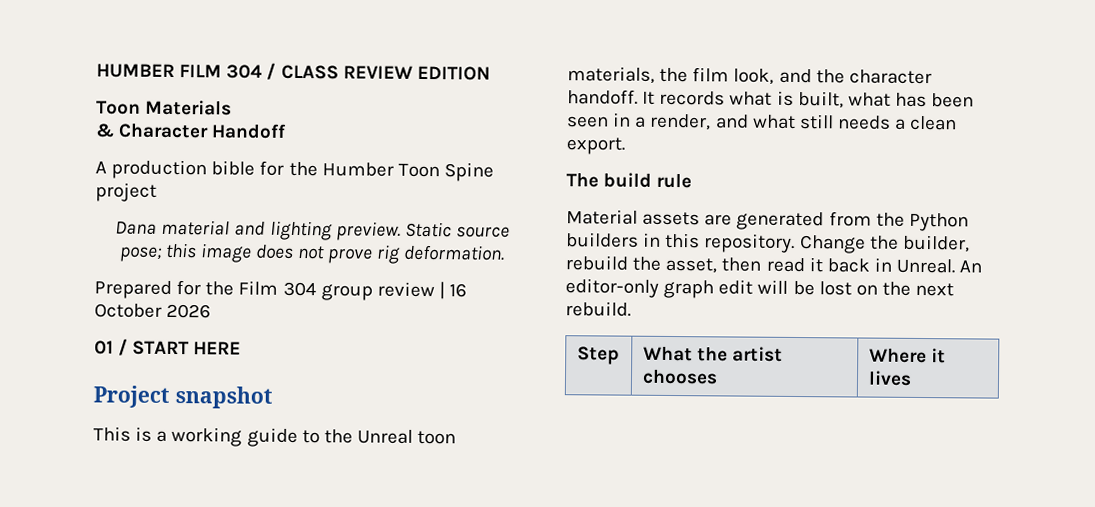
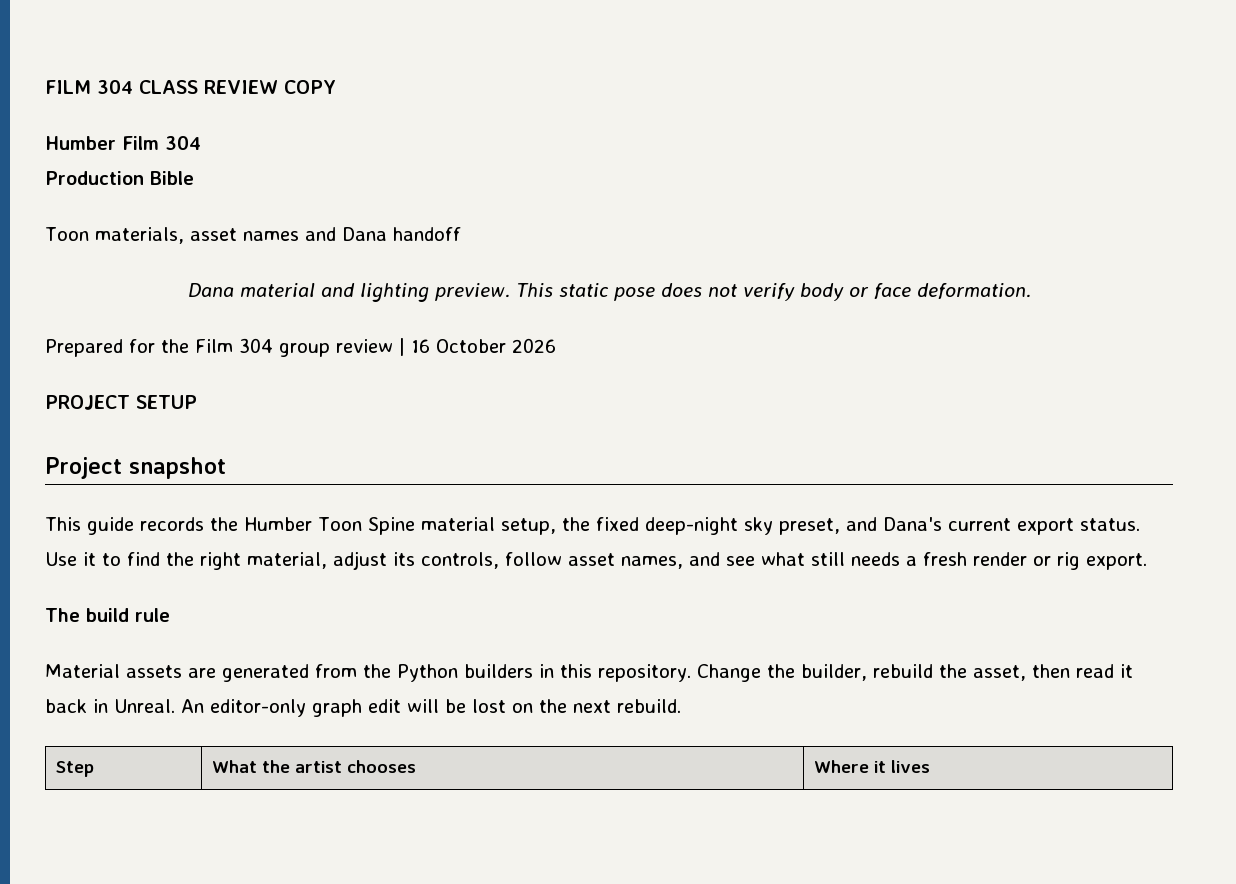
[96,63,175,78] HUMBER -> (45, 87) none
[266,62,277,80] / -> (133, 87) none
[416,65,491,81] [96,99,233,116] [95,122,288,139] [95,159,494,182] [95,182,157,202] EDITION // Toon Materials // & Character Handoff // A production bible for the Humber Toon Spine project -> [284,80,336,94] [45,136,201,150] [45,171,194,185] [45,227,461,244] COPY // Humber Film 304 // Production Bible // Toon materials, asset names and Dana handoff
[404,221,510,238] [118,242,402,264] Static source pose; this image does not prove rig -> [515,283,911,301] This static pose does not verify body or face
[94,338,242,356] 01 / START HERE -> [45,395,197,410] PROJECT SETUP
[135,426,457,447] [567,66,932,85] [567,89,975,109] [567,112,958,131] is a working guide to the Unreal toon materials, the film look, and the character handoff. It records what is built, what has been seen in a render, and what still needs a clean -> [87,517,1140,535] [45,551,1080,570] guide records the Humber Toon Spine material setup, the fixed deep-night sky preset, and Dana's current export status. Use it to find the right material, adjust its controls, follow asset names, and see what still needs a fresh render or rig

